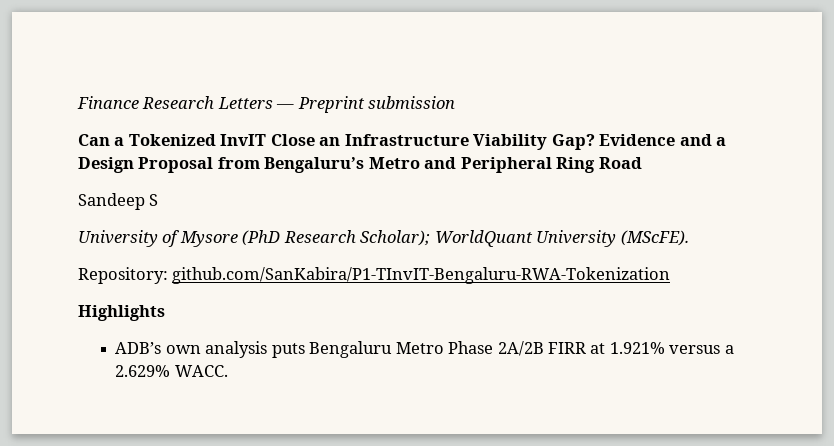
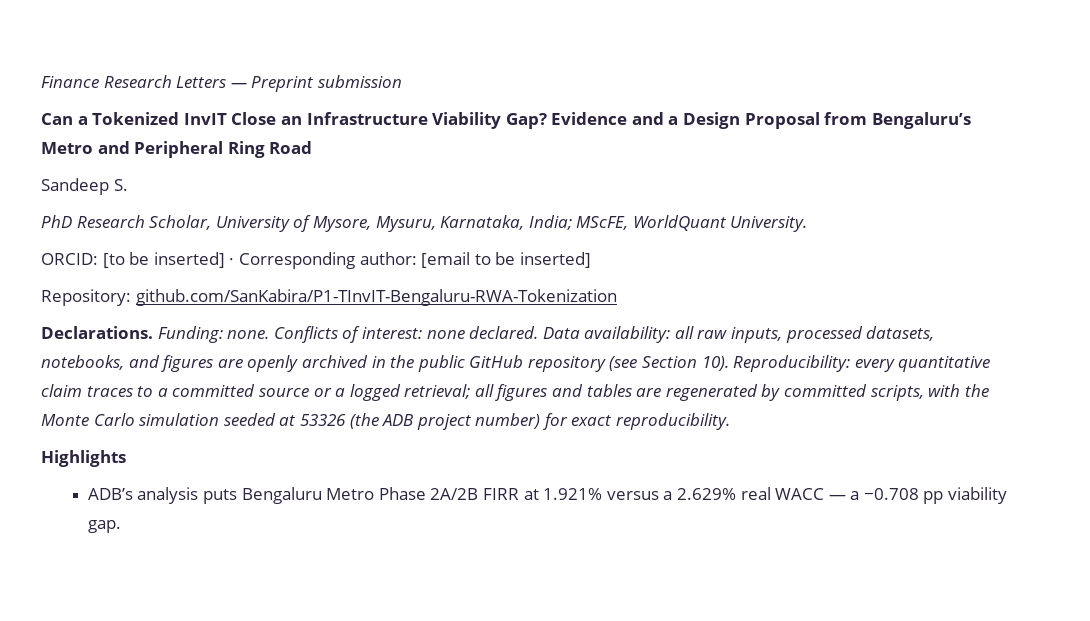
[149,194,159,206] [78,230,689,247] [78,267,671,284] S // University of Mysore (PhD Research Scholar); WorldQuant University (MScFE). // Repository: github.com/SanKabira/P1-TInvIT-Bengaluru-RWA-Tokenization -> [113,179,128,191] [41,215,808,232] [41,252,591,269] [41,289,617,306] [41,326,935,343] [41,355,991,372] [41,384,989,401] [41,413,731,430] S. // PhD Research Scholar, University of Mysore, Mysuru, Karnataka, India; MScFE, WorldQuant University. // ORCID: [to be inserted] · Corresponding author: [email to be inserted] // Repository: github.com/SanKabira/P1-TInvIT-Bengaluru-RWA-Tokenization // Declarations. Funding: none. Conflicts of interest: none declared. Data availability: all raw inputs, processed datasets, notebooks, and figures are openly archived in the public GitHub repository (see Section 10). Reproducibility: every quantitative claim traces to a committed source or a logged retrieval; all figures and tables are regenerated by committed scripts, with the Monte Carlo simulation seeded at 53326 (the ADB project number) for exact reproducibility.
[165,345,201,354] own -> (133, 494) none
[174,365,228,377] WACC. -> [740,487,1008,504] [87,520,121,533] real WACC — a −0.708 pp viability gap.

